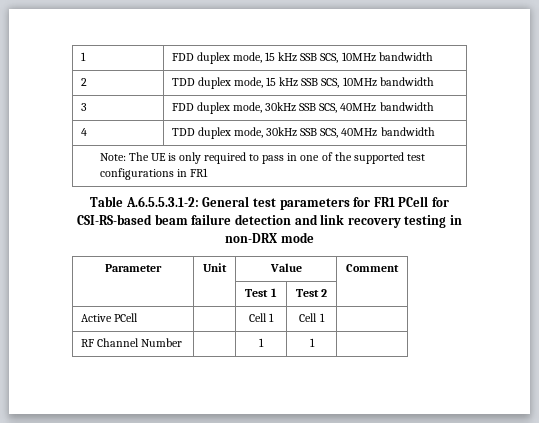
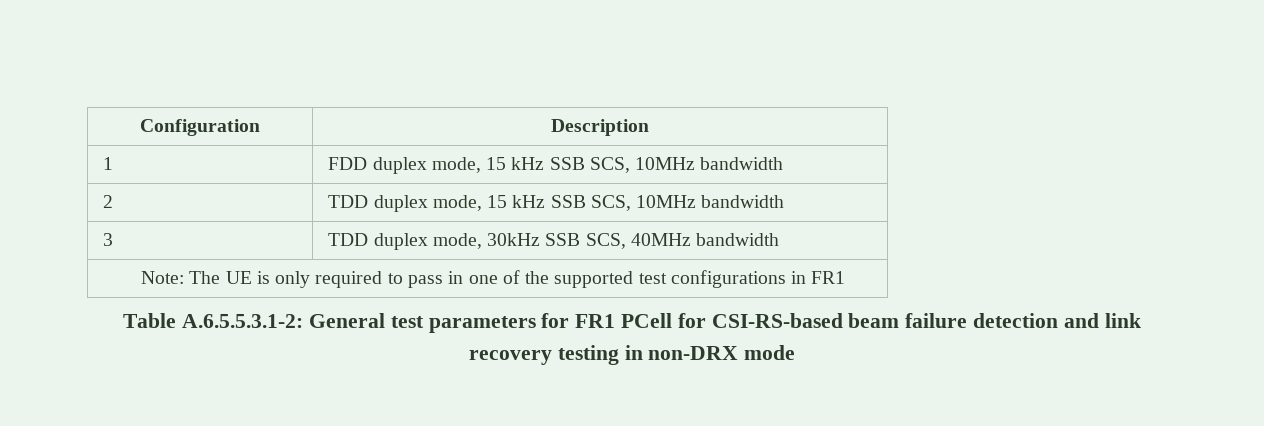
(80, 56) none -> [140,119,260,136] [551,119,649,136] Configuration | Description //
[171,102,434,114] [80,128,87,136] | FDD duplex mode, 30kHz SSB SCS, 40MHz bandwidth // 4 -> (114, 239) none
[105,264,162,272] [203,263,227,272] [269,263,302,272] [346,264,399,272] [245,288,277,297] [295,289,328,297] [80,313,138,322] [248,313,275,322] [299,313,325,322] [80,338,183,347] [259,338,264,347] [309,338,315,347] // Parameter | Unit | Value | Comment // | | Test 1 | Test 2 | // Active PCell | | Cell 1 | Cell 1 | // RF Channel Number | | 1 | 1 | -> (796, 352) none

